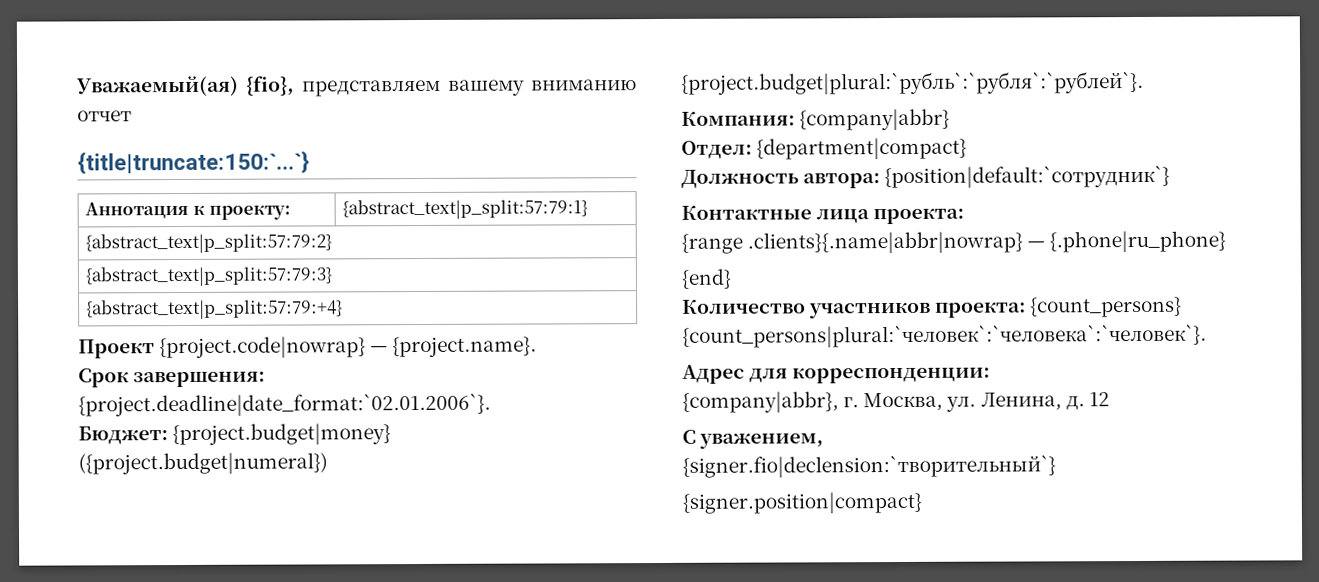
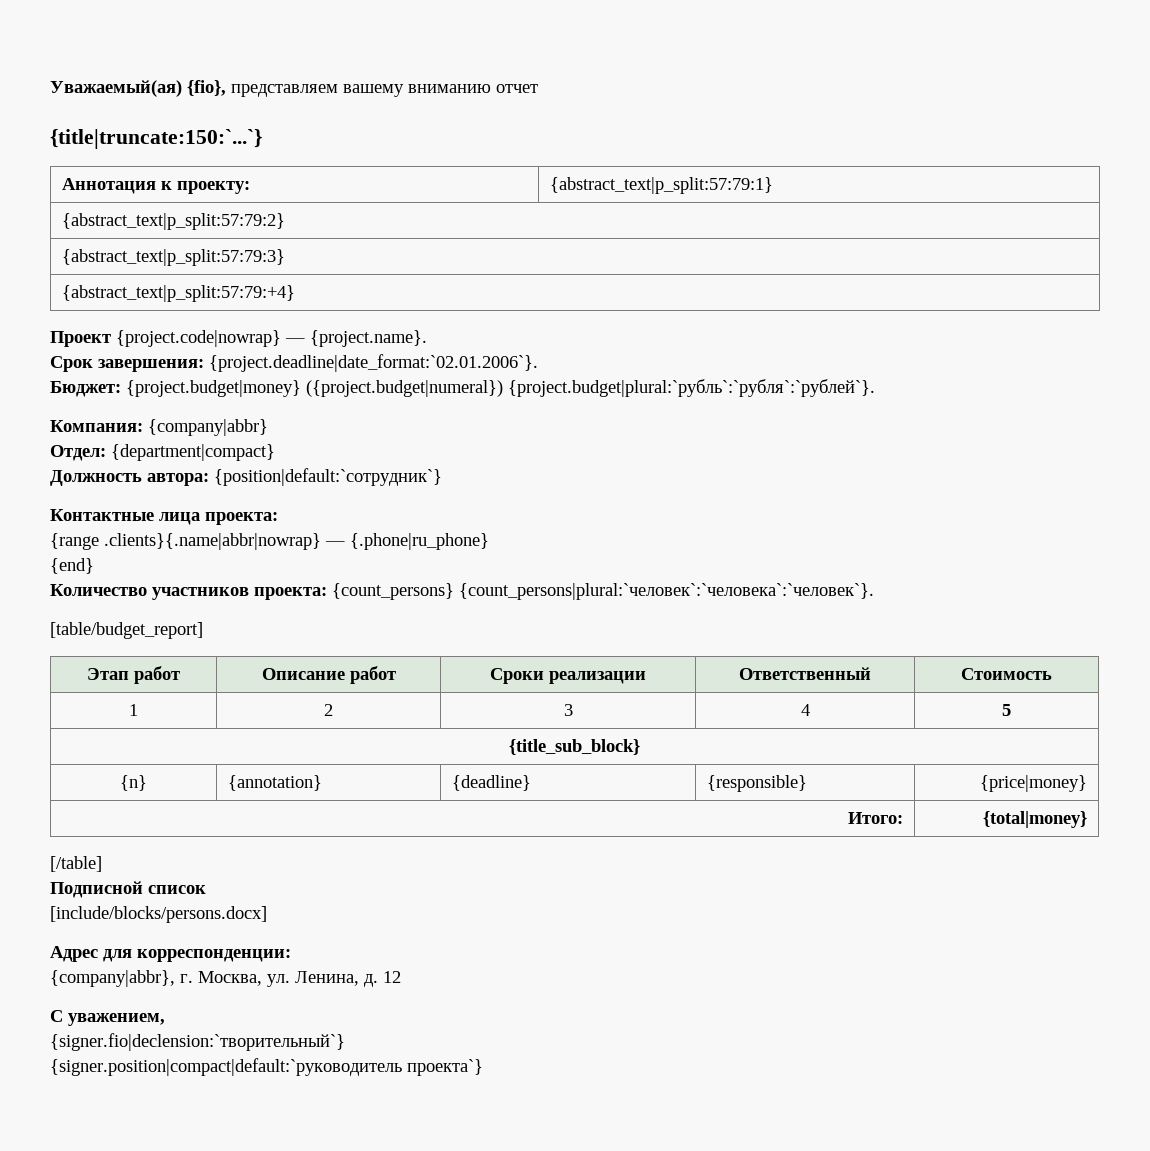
(1207, 336) none -> [50,622,203,639] [87,666,180,684] [261,666,396,684] [490,668,646,684] [739,667,871,680] [961,668,1052,680] [129,704,138,716] [324,704,334,716] [563,704,573,716] [800,704,810,716] [1002,704,1011,716] [509,739,640,755] [120,775,147,791] [227,775,322,791] [451,775,531,791] [706,775,807,792] [980,775,1088,792] [848,812,904,824] [983,811,1088,828] [50,856,102,872] [50,881,206,898] [50,906,267,923] // [table/budget_report] // Этап работ | Описание работ | Сроки реализации | Ответственный | Стоимость // 1 | 2 | 3 | 4 | 5 // {title_sub_block} // {n} | {annotation} | {deadline} | {responsible} | {price|money} // Итого: | {total|money} // [/table] // Подписной список // [include/blocks/persons.docx]
[682,491,922,514] {signer.position|compact} -> [50,1058,483,1076] {signer.position|compact|default:`руководитель проекта`}

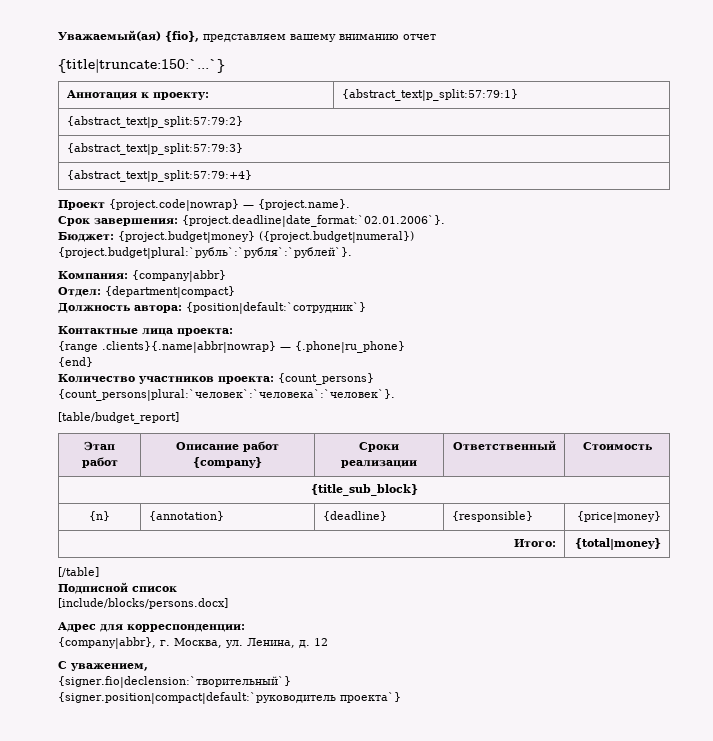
(396, 675) none -> [193,457,262,468] {company}
[129,704,138,716] [324,704,334,716] [563,704,573,716] [800,704,810,716] [1002,704,1011,716] // 1 | 2 | 3 | 4 | 5 -> (653, 446) none

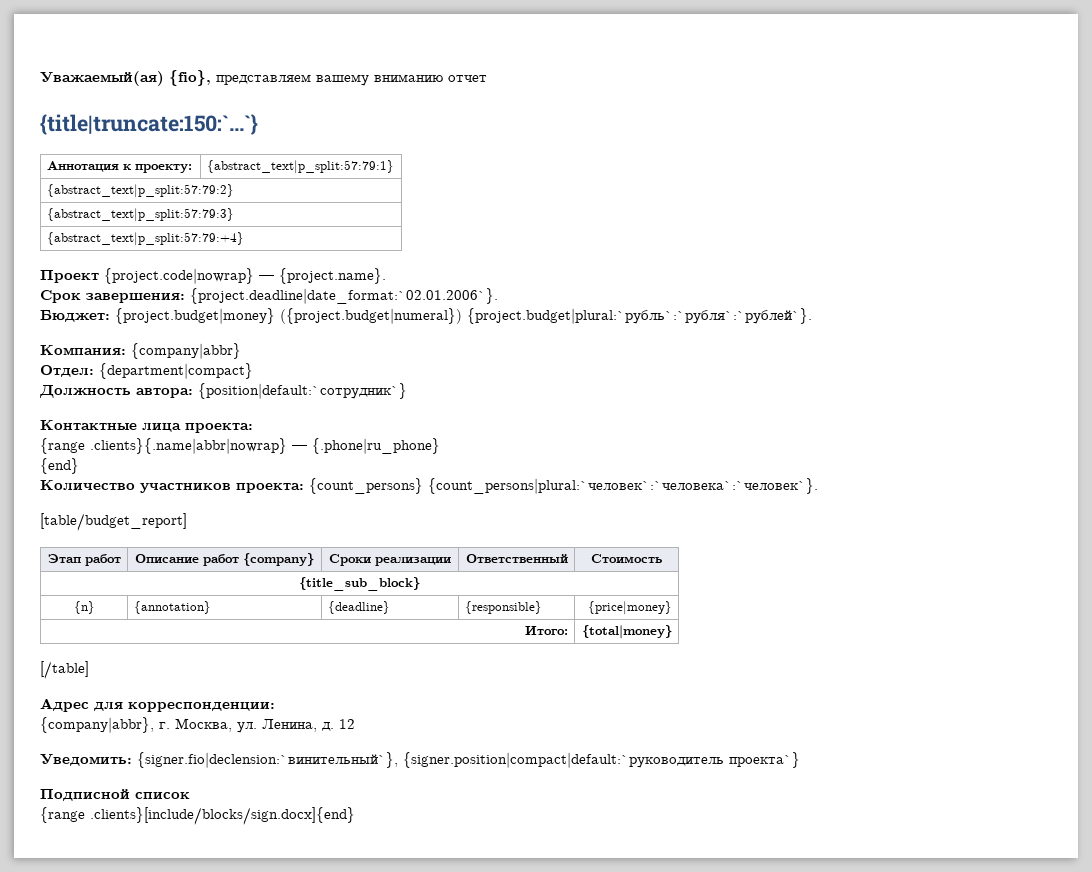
[58,582,177,594] [58,598,228,609] // Подписной список // [include/blocks/persons.docx] -> (89, 670) none
[58,661,148,671] [58,676,291,688] С уважением, // {signer.fio|declension:`творительный`} // -> [40,752,398,768] Уведомить: {signer.fio|declension:`винительный`},
(401, 697) none -> [40,789,190,801] [40,807,355,825] // Подписной список // {range .clients}[include/blocks/sign.docx]{end}

